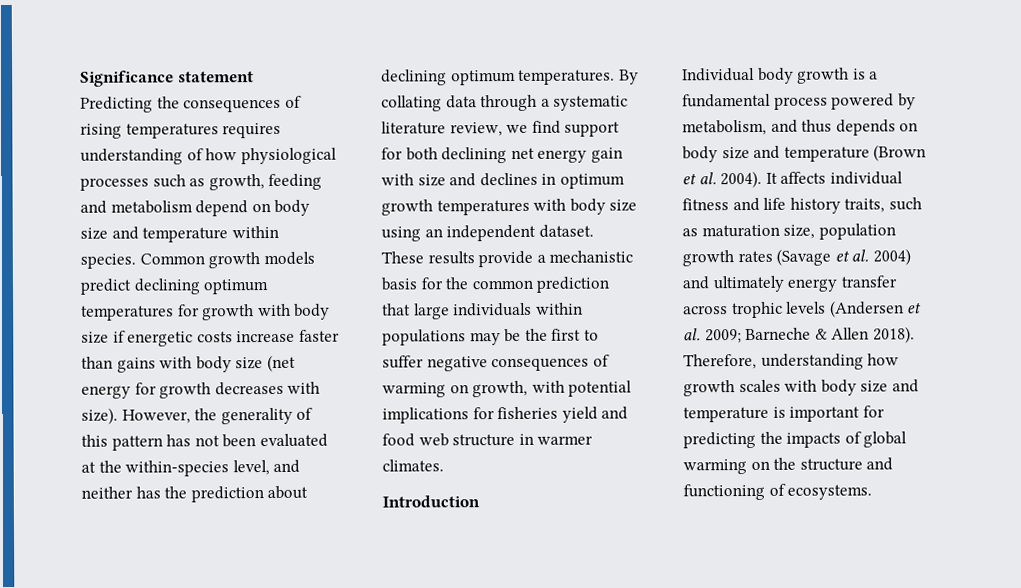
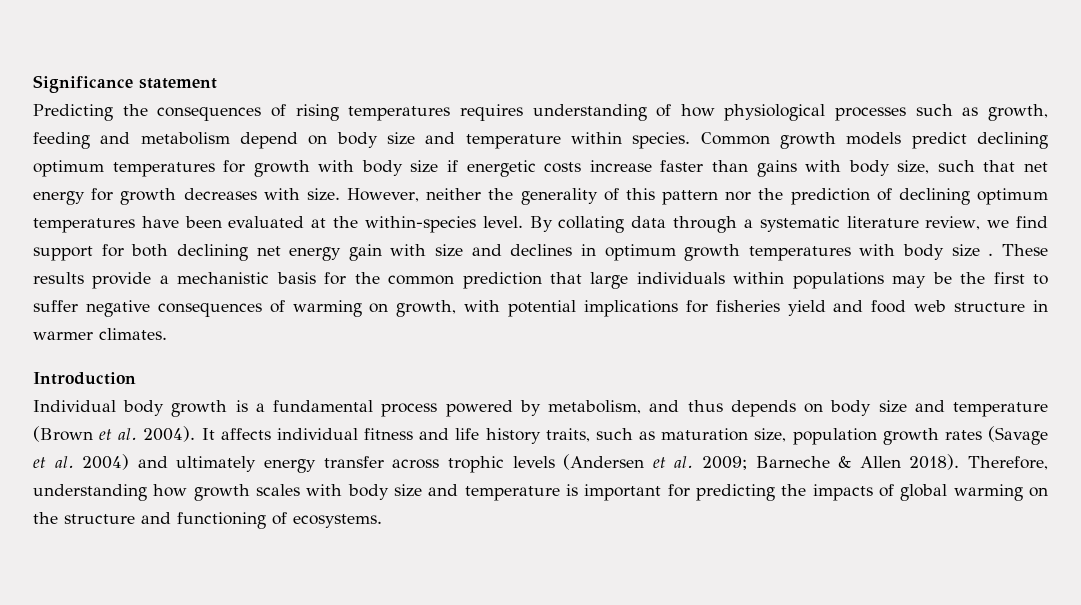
[235,354,296,373] size (net -> [897,160,1048,174] size, such that net
[81,407,191,425] size). However, -> [306,188,482,202] size. However, neither
[166,434,220,447] has not -> [725,188,1048,205] [33,216,179,233] nor the prediction of declining optimum temperatures have
[232,459,301,476] [81,485,309,503] [381,69,616,86] level, and neither has the prediction about declining optimum temperatures. -> [482,216,523,228] level.
[381,224,594,242] using an independent dataset. -> [988,253,994,256] .

